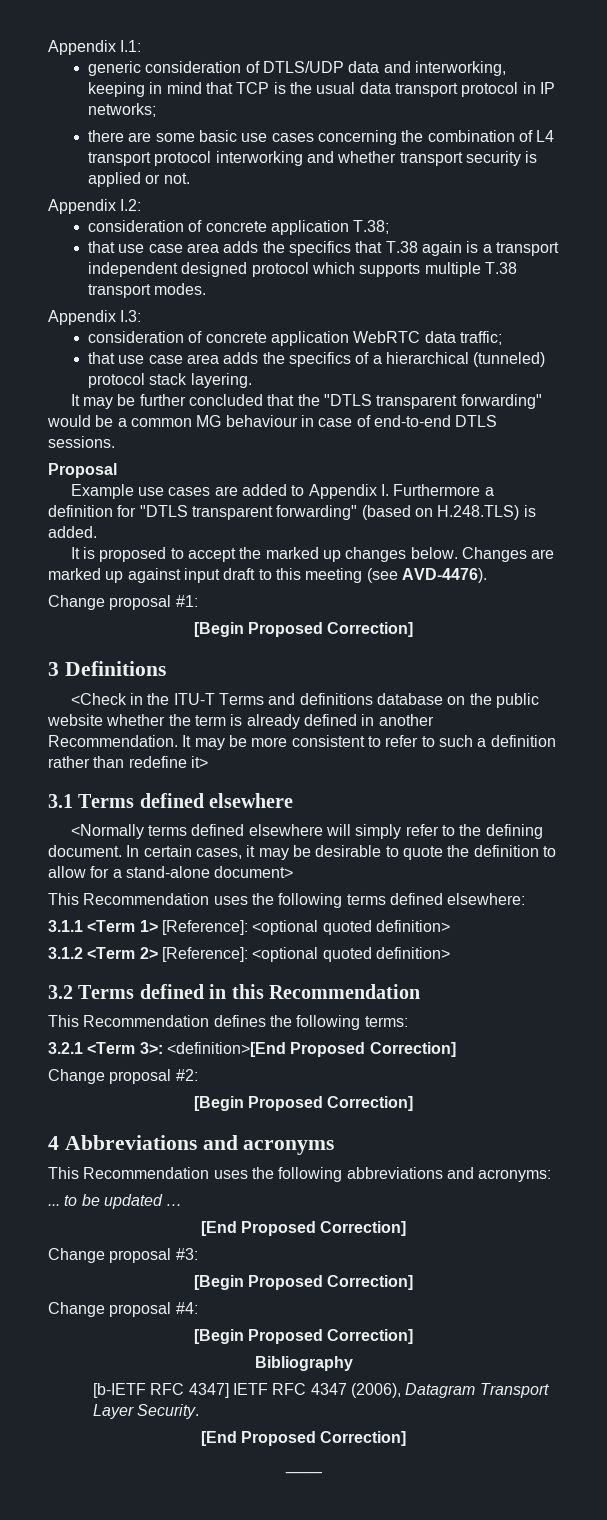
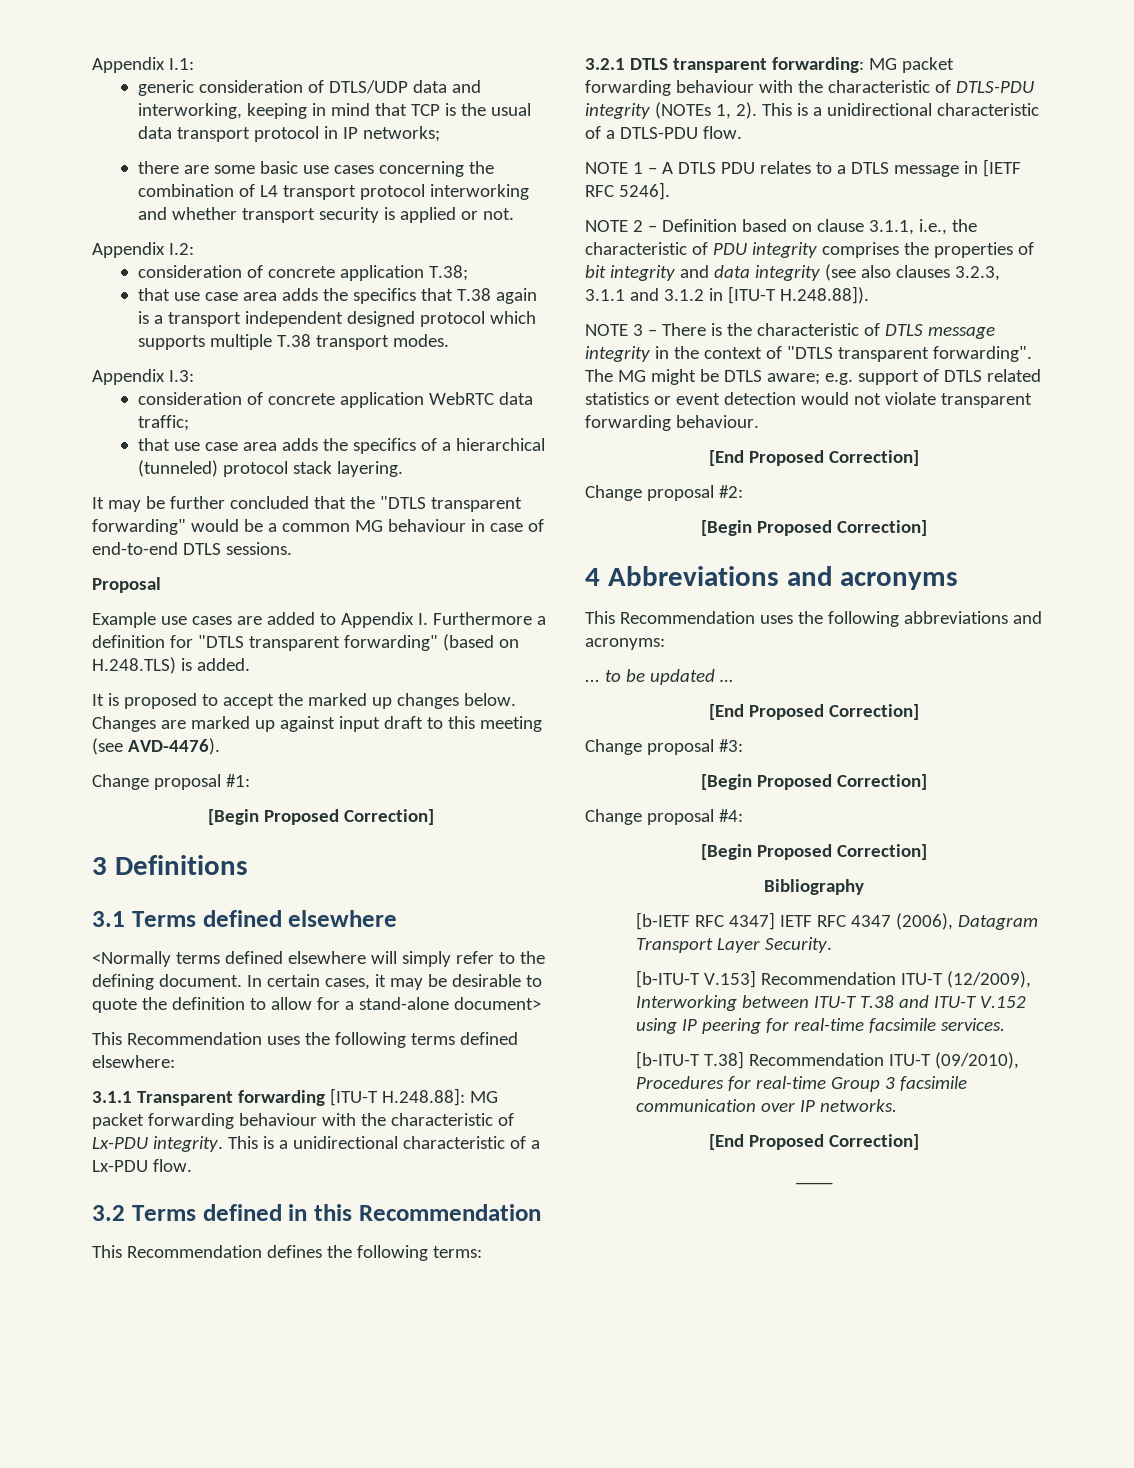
[70,693,539,708] [47,714,434,729] [48,735,556,750] [48,756,208,768] // <Check in the ITU-T Terms and definitions database on the public website whether the term is already defined in another Recommendation. It may be more consistent to refer to such a definition rather than redefine it> -> (248, 865) none
[87,920,450,935] [48,947,450,962] <Term 1> [Reference]: <optional quoted definition> // 3.1.2 <Term 2> [Reference]: <optional quoted definition> -> [136,1088,498,1106] [92,1113,514,1129] [92,1136,540,1152] [92,1159,192,1172] Transparent forwarding [ITU-T H.248.88]: MG packet forwarding behaviour with the characteristic of Lx-PDU integrity. This is a unidirectional characteristic of a Lx-PDU flow.
[87,1042,286,1057] <Term 3>: <definition>[End -> [629,57,954,73] [585,80,1034,96] [585,102,1039,119] [585,126,742,139] [585,159,1021,177] [585,182,670,200] [585,219,977,235] [585,242,1034,258] [585,264,1000,281] [585,286,869,304] [585,323,995,339] [585,346,1032,362] [585,369,1041,385] [585,392,1032,408] [585,415,759,431] [708,450,744,466] DTLS transparent forwarding: MG packet forwarding behaviour with the characteristic of DTLS-PDU integrity (NOTEs 1, 2). This is a unidirectional characteristic of a DTLS-PDU flow. // NOTE 1 – A DTLS PDU relates to a DTLS message in [IETF RFC 5246]. // NOTE 2 – Definition based on clause 3.1.1, i.e., the characteristic of PDU integrity comprises the properties of bit integrity and data integrity (see also clauses 3.2.3, 3.1.1 and 3.1.2 in [ITU-T H.248.88]). // NOTE 3 – There is the characteristic of DTLS message integrity in the context of "DTLS transparent forwarding". The MG might be DTLS aware; e.g. support of DTLS related statistics or event detection would not violate transparent forwarding behaviour. // [End
(200, 1411) none -> [635,970,1031,988] [635,995,1026,1011] [635,1018,1005,1034] [635,1051,1019,1069] [635,1076,967,1092] [635,1099,897,1112] // [b-ITU-T V.153] Recommendation ITU-T (12/2009), Interworking between ITU-T T.38 and ITU-T V.152 using IP peering for real-time facsimile services. // [b-ITU-T T.38] Recommendation ITU-T (09/2010), Procedures for real-time Group 3 facsimile communication over IP networks.

